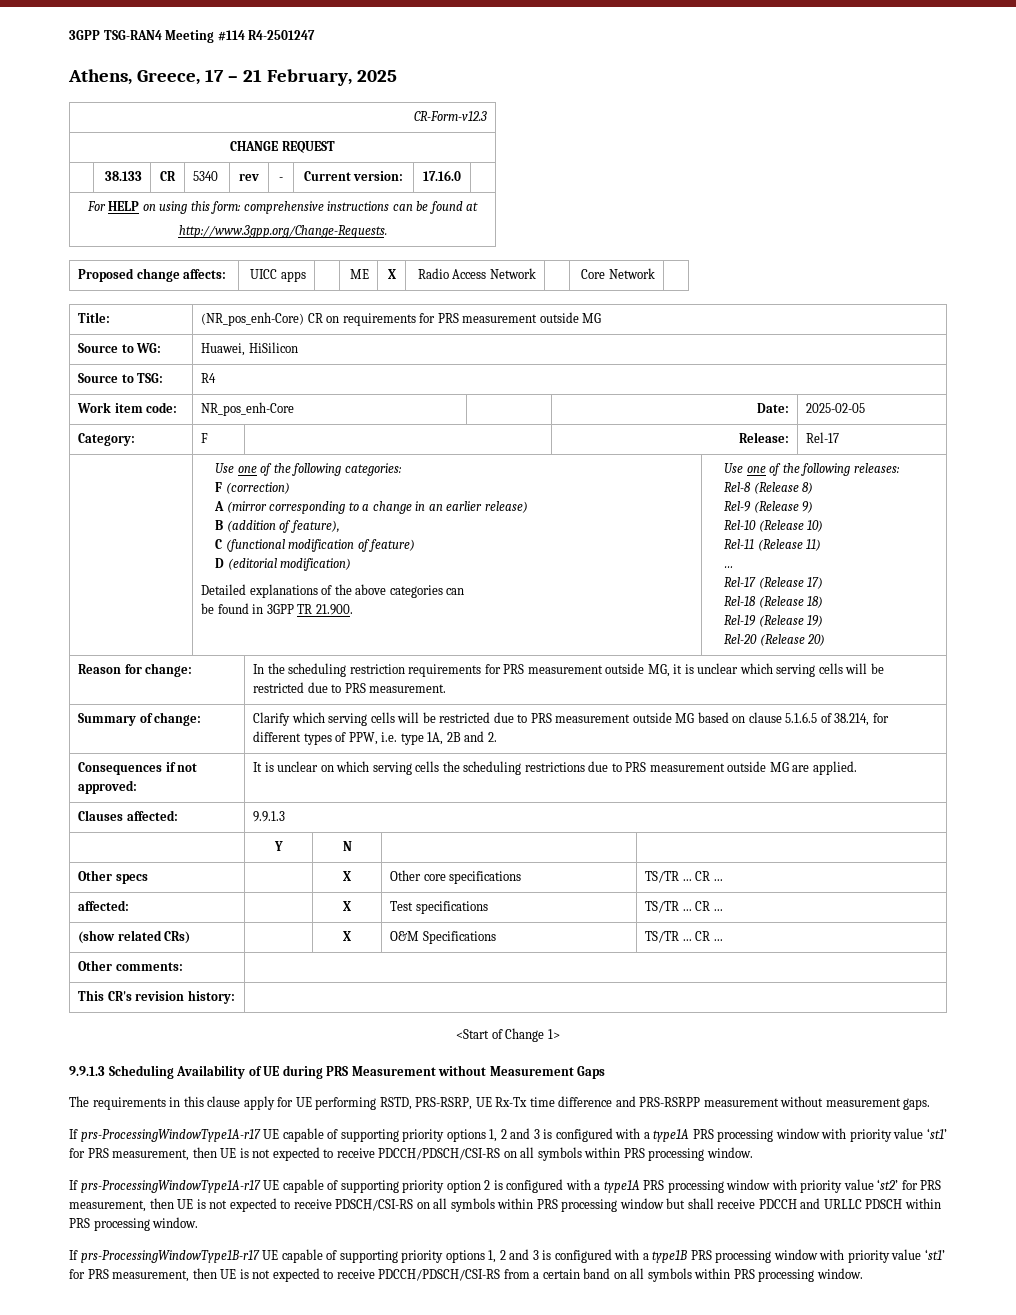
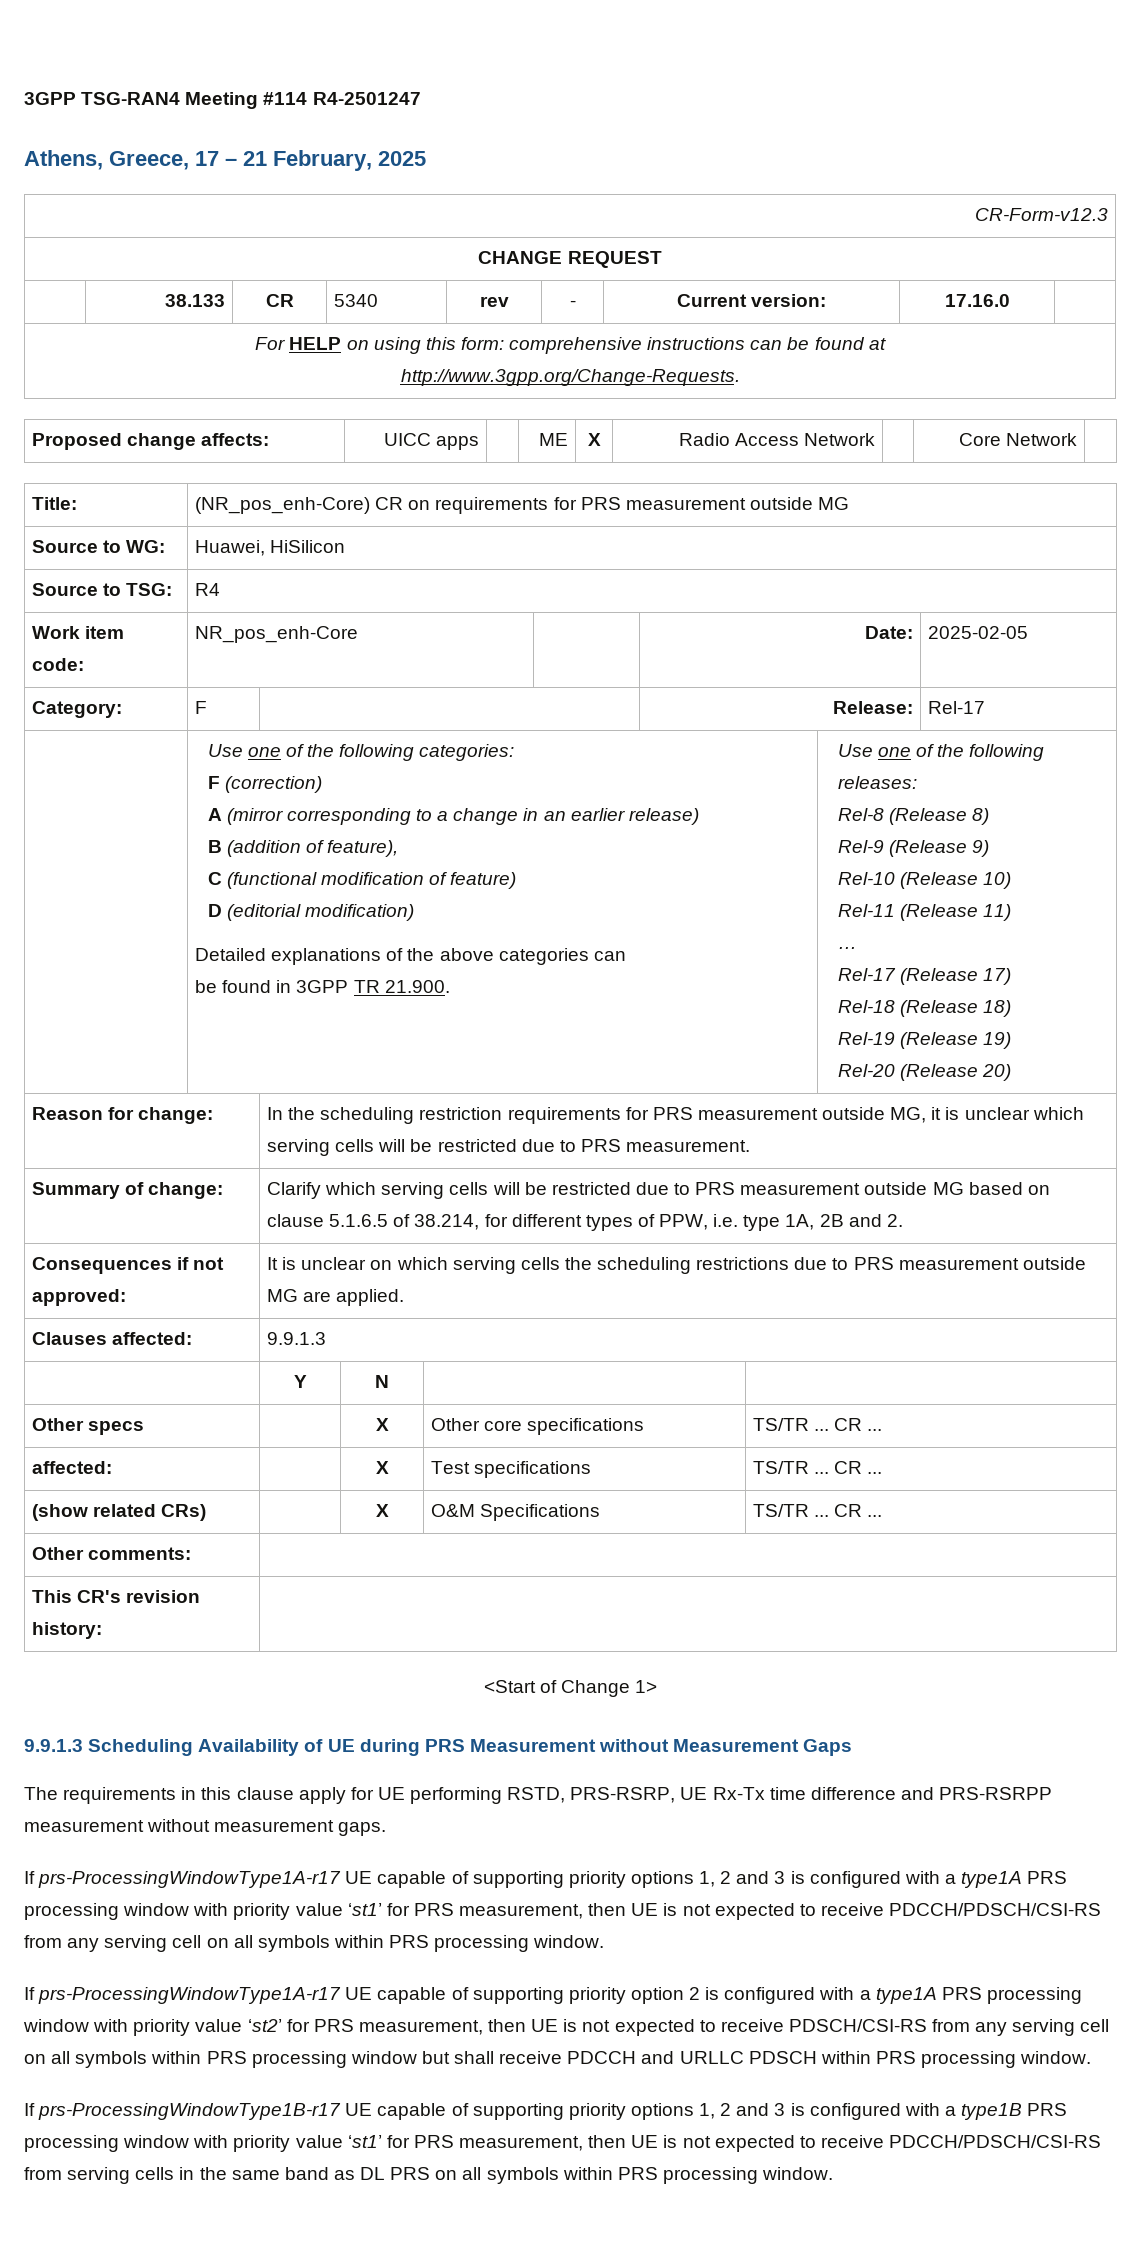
(501, 1154) none -> [24,1935,202,1952] from any serving cell
(414, 1205) none -> [932,2019,1110,2036] from any serving cell
[533,1268,611,1279] a certain band -> [67,2167,431,2184] serving cells in the same band as DL PRS

